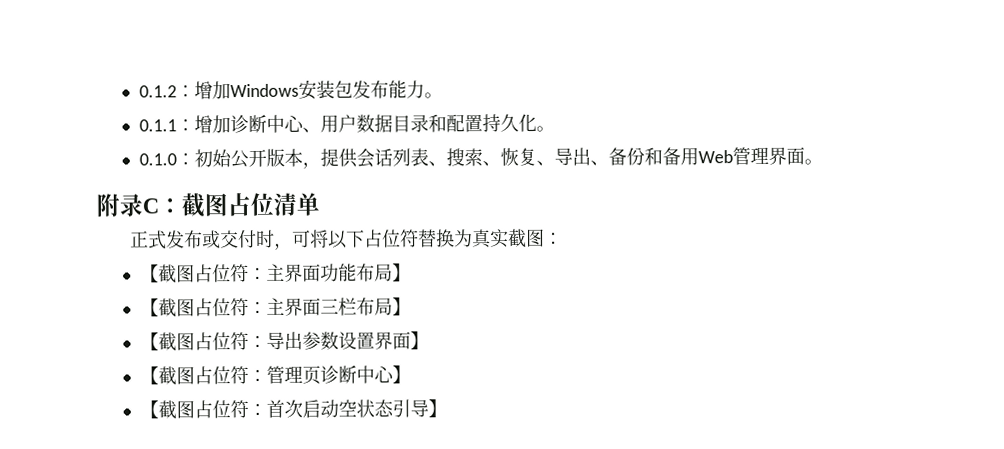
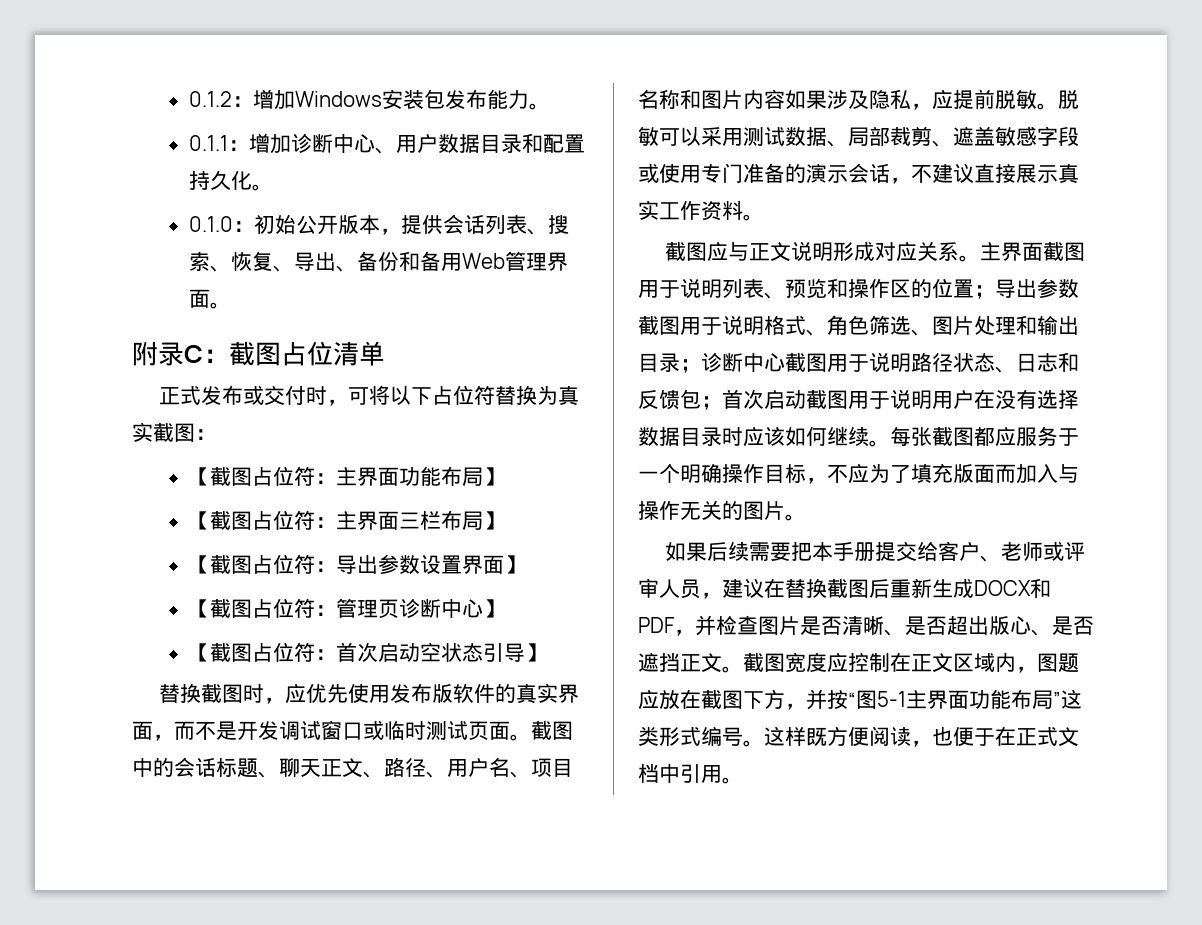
(447, 408) none -> [159,683,580,704] [132,720,573,741] [132,757,573,778] [638,89,1079,110] [638,126,1079,147] [638,163,1079,184] [638,200,764,221] [665,241,1086,262] [638,278,1079,299] [638,315,1079,336] [638,352,1079,373] [638,389,1079,410] [638,426,1079,447] [638,463,1079,484] [638,500,806,521] [665,541,1086,562] [638,578,1051,599] [638,615,1094,636] [638,652,1079,673] [638,689,1082,710] [638,726,1079,747] [638,763,743,784] // 替换截图时，应优先使用发布版软件的真实界面，而不是开发调试窗口或临时测试页面。截图中的会话标题、聊天正文、路径、用户名、项目名称和图片内容如果涉及隐私，应提前脱敏。脱敏可以采用测试数据、局部裁剪、遮盖敏感字段或使用专门准备的演示会话，不建议直接展示真实工作资料。 // 截图应与正文说明形成对应关系。主界面截图用于说明列表、预览和操作区的位置；导出参数截图用于说明格式、角色筛选、图片处理和输出目录；诊断中心截图用于说明路径状态、日志和反馈包；首次启动截图用于说明用户在没有选择数据目录时应该如何继续。每张截图都应服务于一个明确操作目标，不应为了填充版面而加入与操作无关的图片。 // 如果后续需要把本手册提交给客户、老师或评审人员，建议在替换截图后重新生成DOCX和PDF，并检查图片是否清晰、是否超出版心、是否遮挡正文。截图宽度应控制在正文区域内，图题应放在截图下方，并按“图5-1主界面功能布局”这类形式编号。这样既方便阅读，也便于在正式文档中引用。

